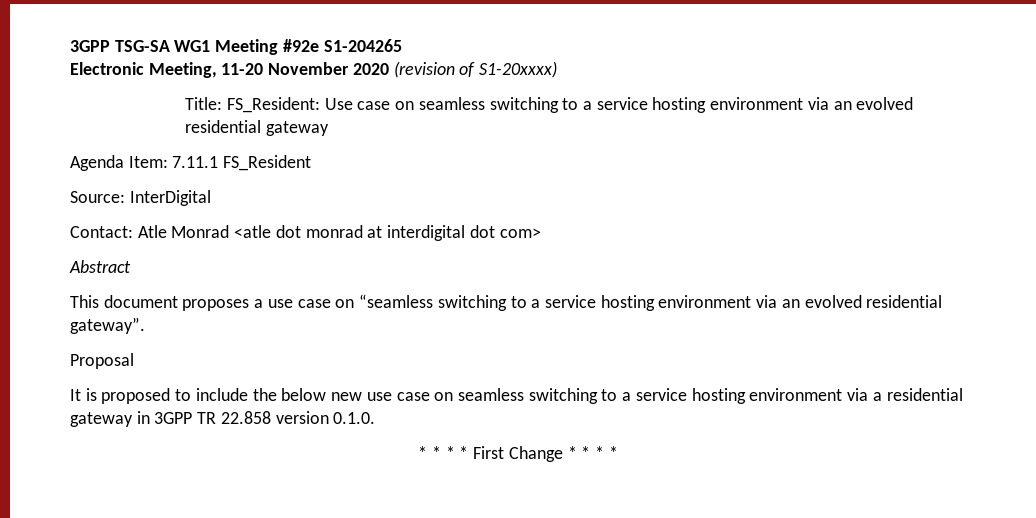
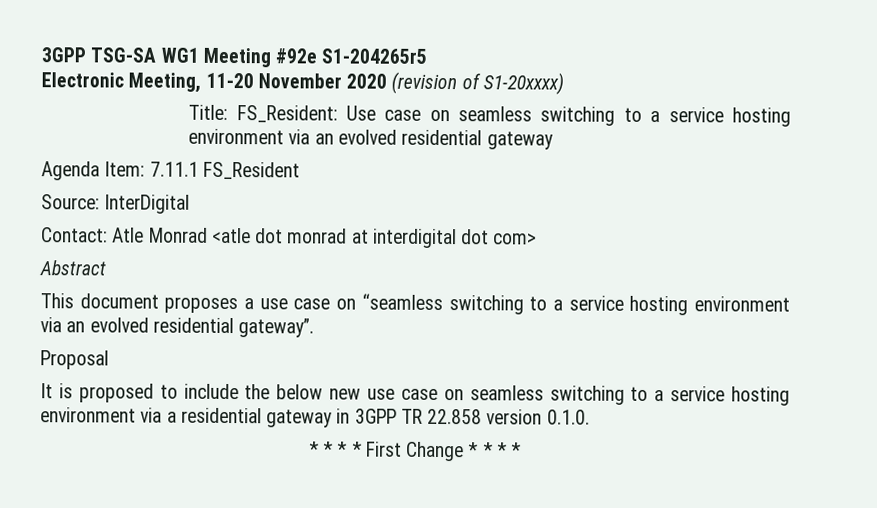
[323,39,402,52] S1-204265 -> [321,48,428,64] S1-204265r5

